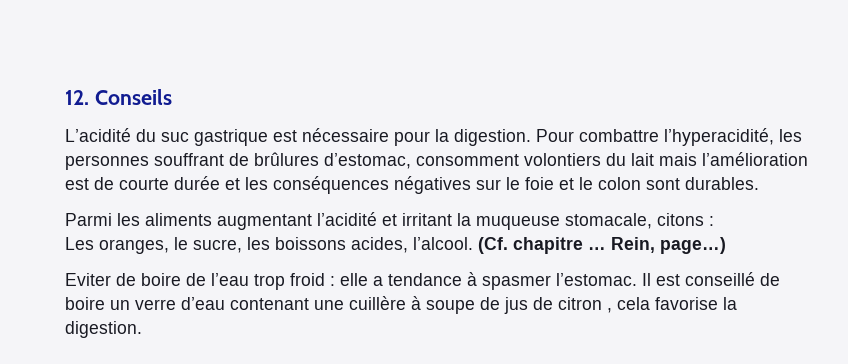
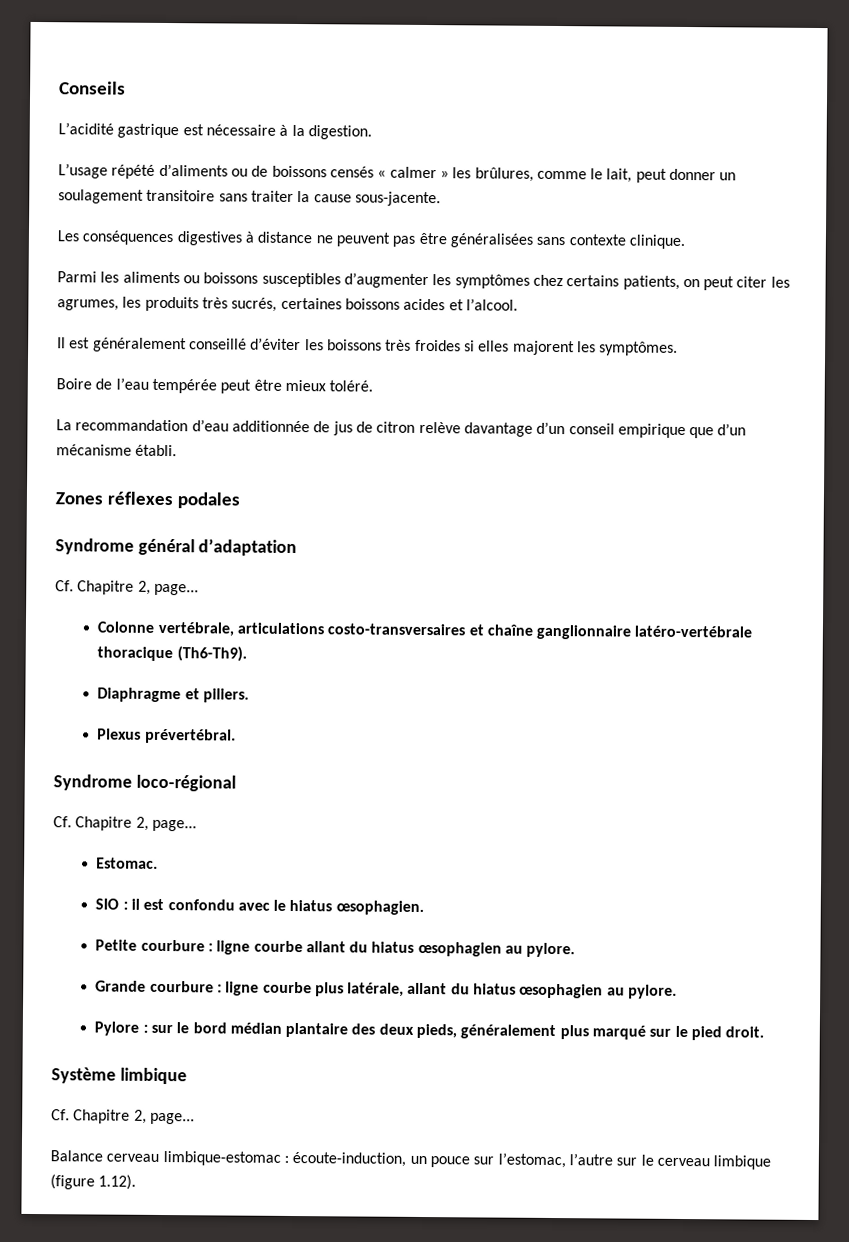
[65,90,89,105] 12. -> (59, 88) none
[136,129,189,142] du suc -> (114, 128) none
[394,128,802,146] [65,152,808,170] [65,176,759,194] [65,212,714,230] [65,237,726,254] [65,272,780,290] [65,296,737,314] [65,321,142,338] pour la digestion. Pour combattre l’hyperacidité, les personnes souffrant de brûlures d’estomac, consomment volontiers du lait mais l’amélioration est de courte durée et les conséquences négatives sur le foie et le colon sont durables. // Parmi les aliments augmentant l’acidité et irritant la muqueuse stomacale, citons : // Les oranges, le sucre, les boissons acides, l’alcool. (Cf. chapitre … Rein, page…) // Eviter de boire de l’eau trop froid : elle a tendance à spasmer l’estomac. Il est conseillé de boire un verre d’eau contenant une cuillère à soupe de jus de citron , cela favorise la digestion. -> [279,124,372,140] [58,163,737,183] [58,189,441,207] [57,230,685,249] [57,271,790,291] [57,296,518,312] [57,337,679,356] [56,377,374,394] [56,419,747,439] [56,444,178,457] [55,491,240,509] [55,538,298,557] [55,580,199,596] [97,621,753,640] [97,646,247,662] [97,687,249,703] [97,728,236,744] [53,774,236,792] [53,816,197,832] [96,857,159,869] [95,898,424,916] [95,939,576,958] [95,980,678,999] [94,1021,765,1041] [51,1067,187,1085] [51,1109,195,1125] [50,1150,772,1170] [50,1174,137,1190] à la digestion. // L’usage répété d’aliments ou de boissons censés « calmer » les brûlures, comme le lait, peut donner un soulagement transitoire sans traiter la cause sous-jacente. // Les conséquences digestives à distance ne peuvent pas être généralisées sans contexte clinique. // Parmi les aliments ou boissons susceptibles d’augmenter les symptômes chez certains patients, on peut citer les agrumes, les produits très sucrés, certaines boissons acides et l’alcool. // Il est généralement conseillé d’éviter les boissons très froides si elles majorent les symptômes. // Boire de l’eau tempérée peut être mieux toléré. // La recommandation d’eau additionnée de jus de citron relève davantage d’un conseil empirique que d’un mécanisme établi. // Zones réflexes podales // Syndrome général d’adaptation // Cf. Chapitre 2, page... // Colonne vertébrale, articulations costo-transversaires et chaîne ganglionnaire latéro-vertébrale thoracique (Th6-Th9). // Diaphragme et piliers. // Plexus prévertébral. // Syndrome loco-régional // Cf. Chapitre 2, page... // Estomac. // SIO : il est confondu avec le hiatus œsophagien. // Petite courbure : ligne courbe allant du hiatus œsophagien au pylore. // Grande courbure : ligne courbe plus latérale, allant du hiatus œsophagien au pylore. // Pylore : sur le bord médian plantaire des deux pieds, généralement plus marqué sur le pied droit. // Système limbique // Cf. Chapitre 2, page... // Balance cerveau limbique-estomac : écoute-induction, un pouce sur l’estomac, l’autre sur le cerveau limbique (figure 1.12).

